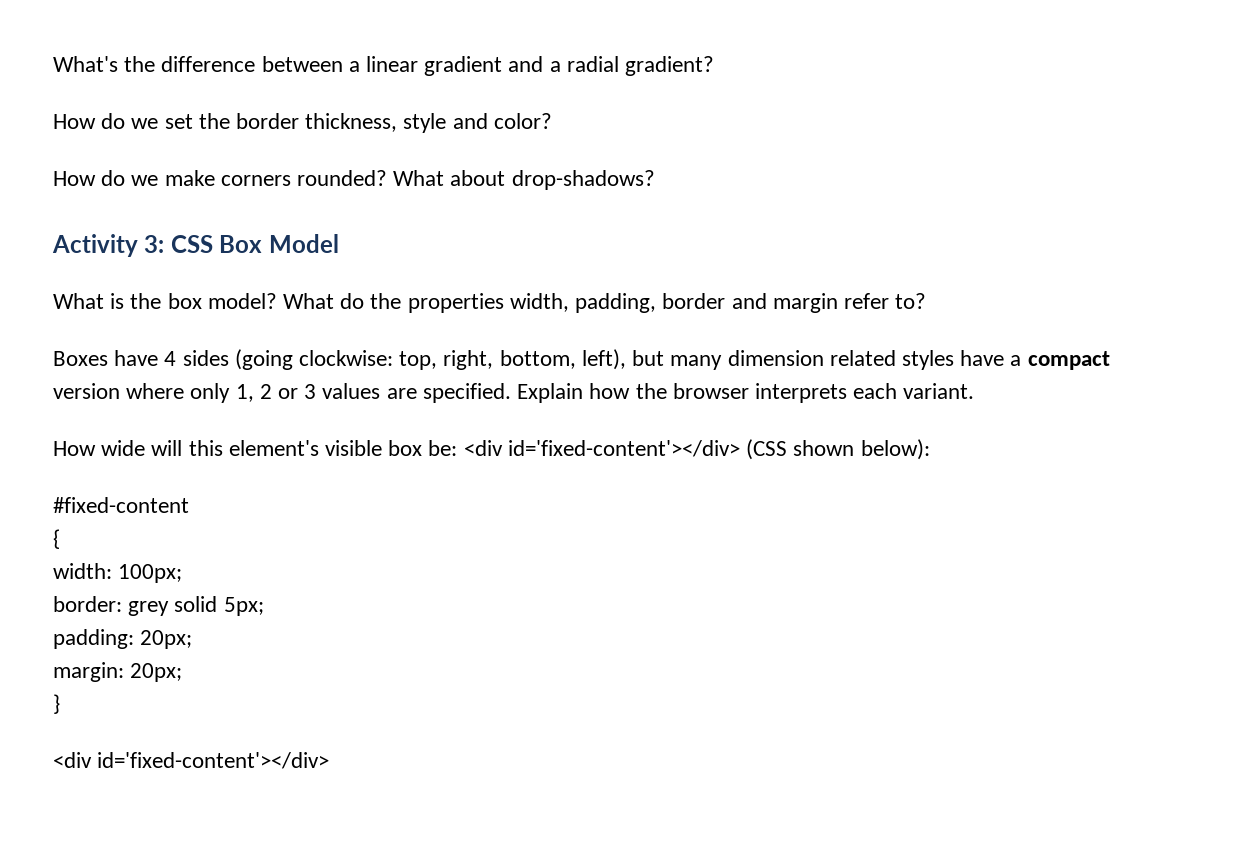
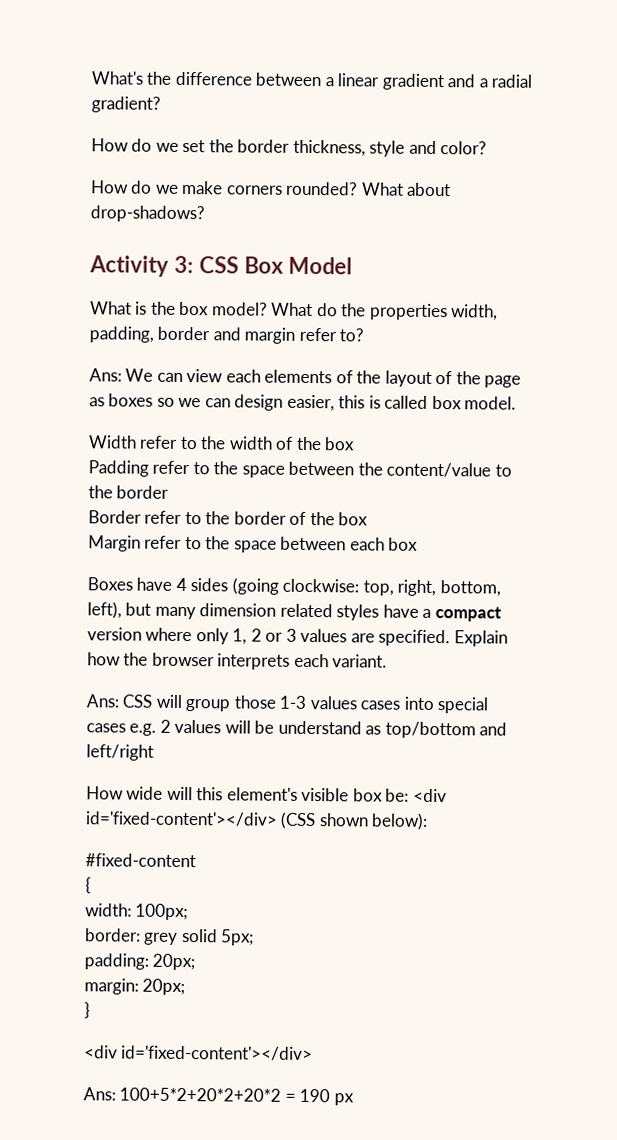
(927, 301) none -> [89,368,522,388] [89,393,517,412] [88,435,356,451] [88,460,512,478] [88,485,170,499] [88,510,369,526] [88,535,419,553] // Ans: We can view each elements of the layout of the page as boxes so we can design easier, this is called box model. // Width refer to the width of the box // Padding refer to the space between the content/value to the border // Border refer to the border of the box // Margin refer to the space between each box
(975, 391) none -> [86,694,489,714] [86,719,508,739] [86,744,154,761] // Ans: CSS will group those 1-3 values cases into special cases e.g. 2 values will be understand as top/bottom and left/right
(330, 760) none -> [83,1087,354,1106] // Ans: 100+5*2+20*2+20*2 = 190 px

